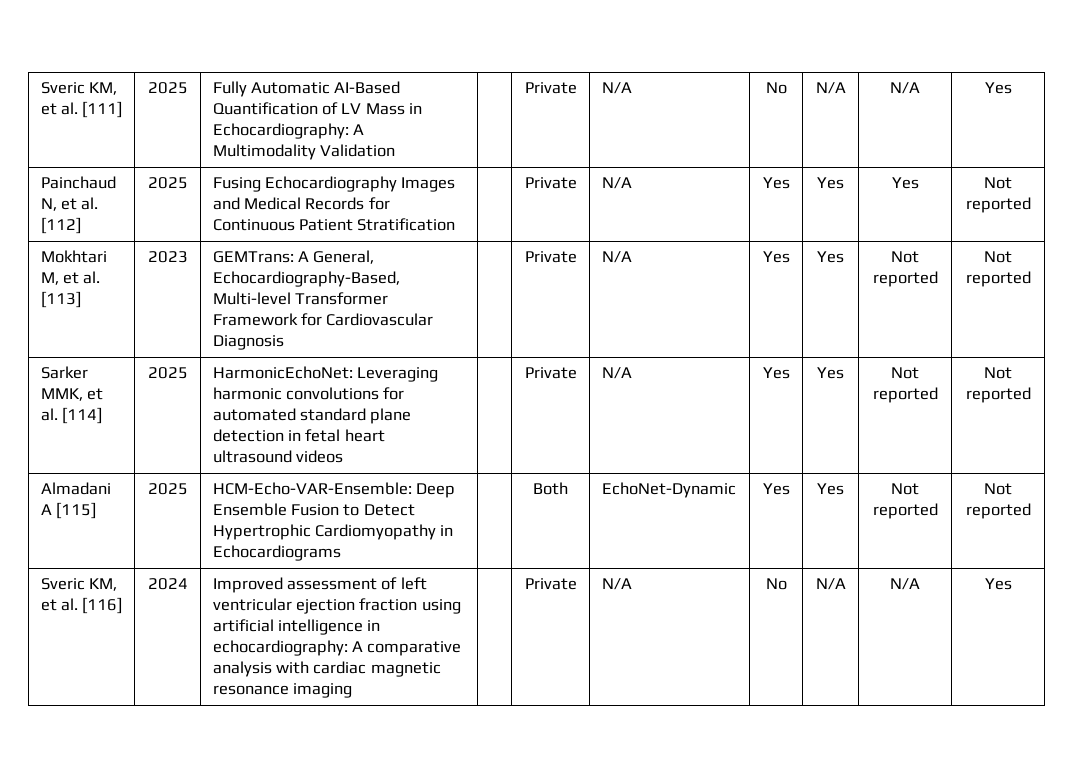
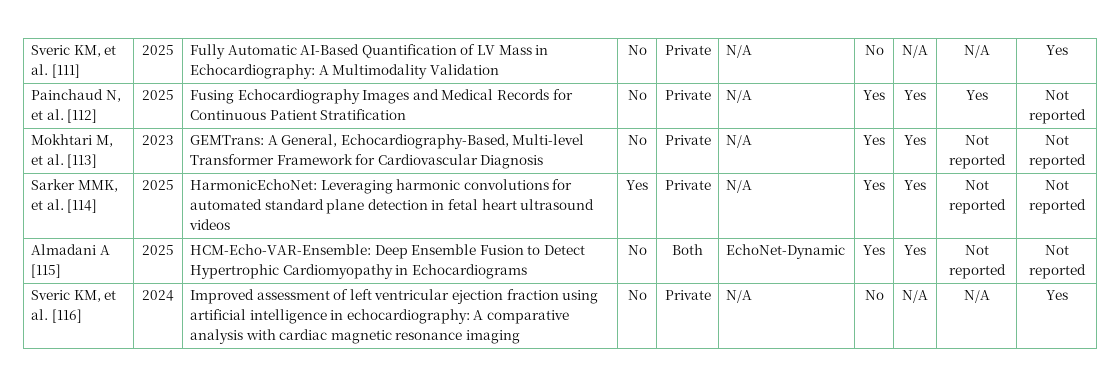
(395, 150) none -> [627,45,647,55] No
(456, 224) none -> [627,90,647,100] No
(284, 342) none -> [627,135,647,145] No
(343, 456) none -> [626,180,649,190] Yes
(341, 553) none -> [627,245,647,255] No
(352, 690) none -> [627,290,647,300] No

